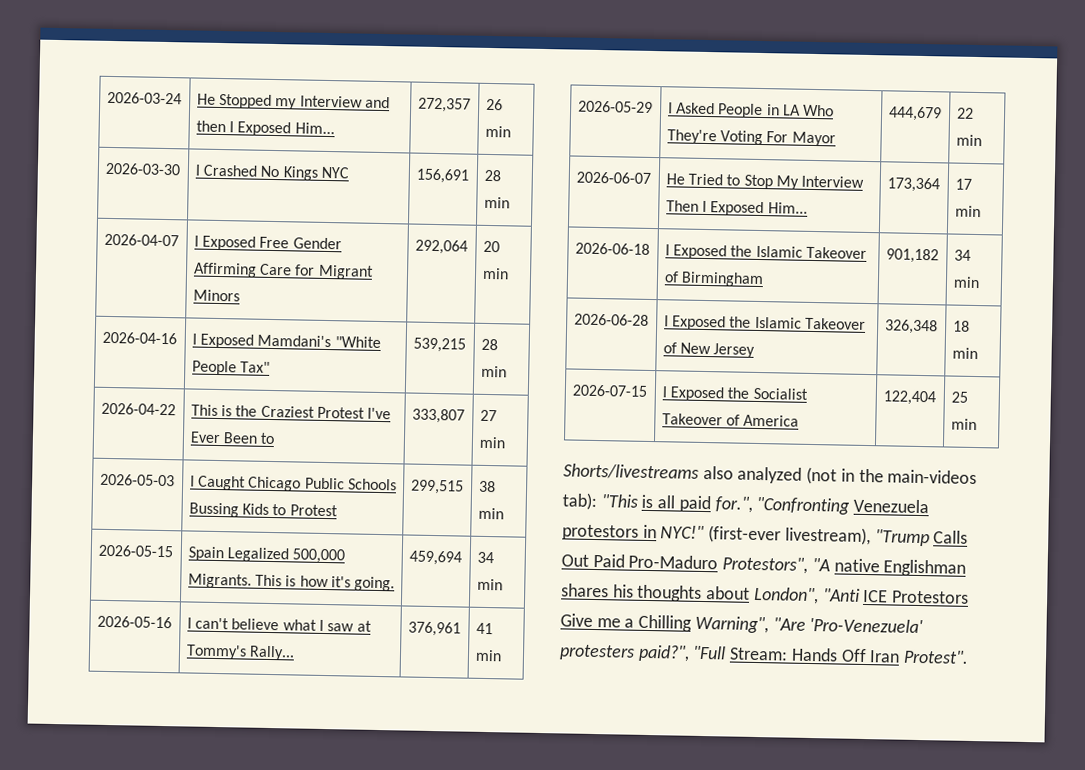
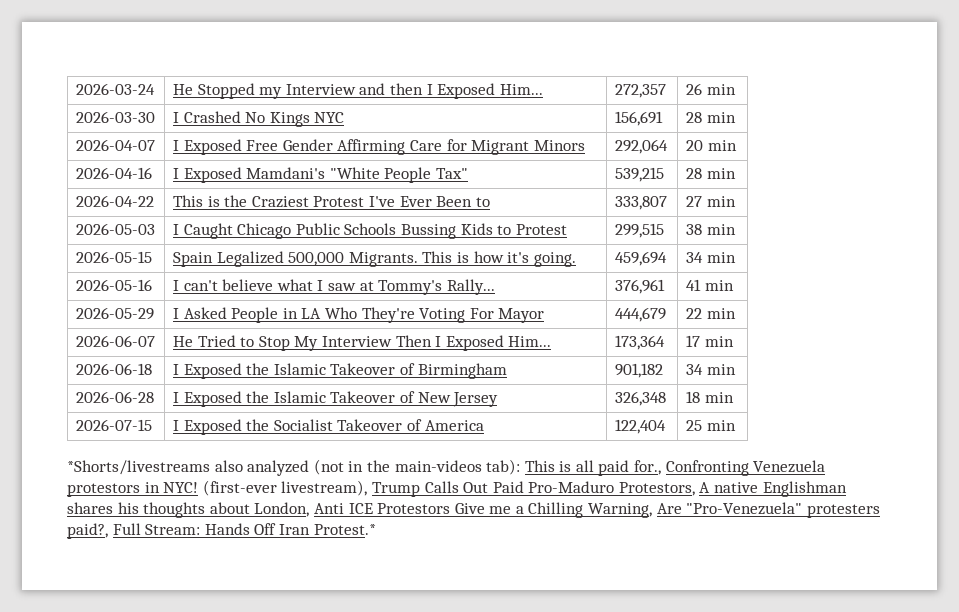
[563,463,699,480] Shorts/livestreams -> [67,460,210,475] *Shorts/livestreams
[600,494,638,508] "This -> [524,460,555,472] This
[714,496,851,515] for.", "Confronting -> [634,460,749,476] for., Confronting
[660,525,706,540] NYC!" -> [163,482,199,493] NYC!
[874,529,930,547] "Trump -> [371,482,420,497] Trump
[722,556,830,574] Protestors", "A -> [618,482,711,496] Protestors, A
[753,586,860,605] London", "Anti -> [254,502,344,517] London, Anti
[694,615,924,634] [559,644,727,662] Warning", "Are 'Pro-Venezuela' protesters paid?", "Full -> [588,502,880,518] [67,523,141,539] Warning, Are "Pro-Venezuela" protesters paid?, Full
[903,649,970,664] Protest". -> [313,524,376,535] Protest.*

